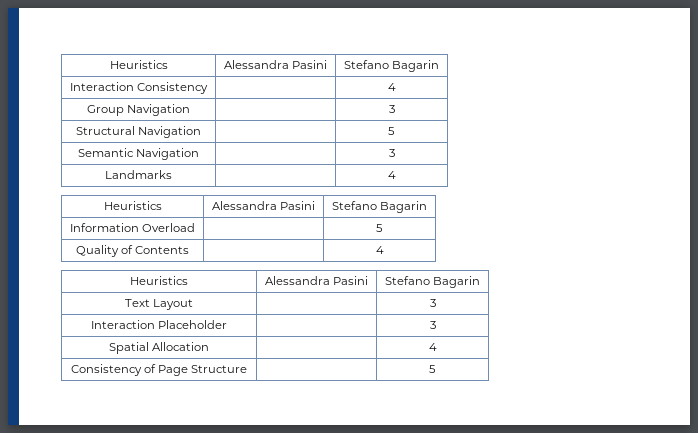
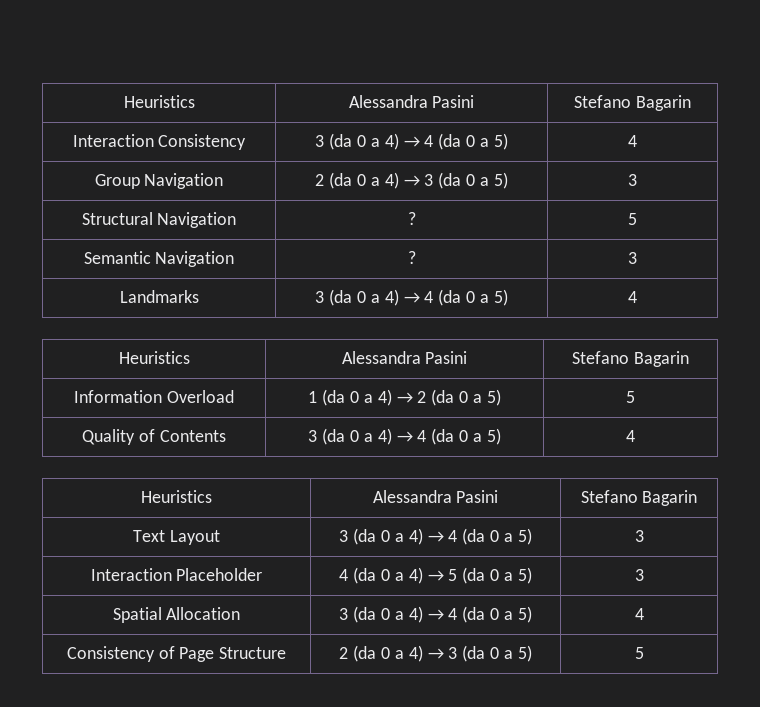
[387,83,396,91] [86,104,191,116] | 4 // Group Navigation | -> [315,133,508,150] [628,135,637,147] [94,173,224,189] [315,172,508,189] 3 (da 0 a 4) → 4 (da 0 a 5) | 4 // Group Navigation | 2 (da 0 a 4) → 3 (da 0 a 5)
(202, 132) none -> [407,212,416,225] ?
(200, 154) none -> [407,251,416,264] ?
(172, 174) none -> [315,289,508,306] 3 (da 0 a 4) → 4 (da 0 a 5)
[376,224,383,232] [75,245,190,257] | 5 // Quality of Contents | -> [308,389,501,406] [626,391,635,403] [82,429,226,445] [308,428,501,445] 1 (da 0 a 4) → 2 (da 0 a 5) | 5 // Quality of Contents | 3 (da 0 a 4) → 4 (da 0 a 5)
[429,299,436,307] [90,320,228,329] [429,321,436,329] [108,342,210,354] | 3 // Interaction Placeholder | | 3 // Spatial Allocation | -> [339,528,532,545] [634,530,644,542] [90,568,263,581] [339,567,532,584] [634,569,644,581] [112,607,241,623] [339,606,532,623] 3 (da 0 a 4) → 4 (da 0 a 5) | 3 // Interaction Placeholder | 4 (da 0 a 4) → 5 (da 0 a 5) | 3 // Spatial Allocation | 3 (da 0 a 4) → 4 (da 0 a 5)
(248, 369) none -> [339,645,532,662] 2 (da 0 a 4) → 3 (da 0 a 5)

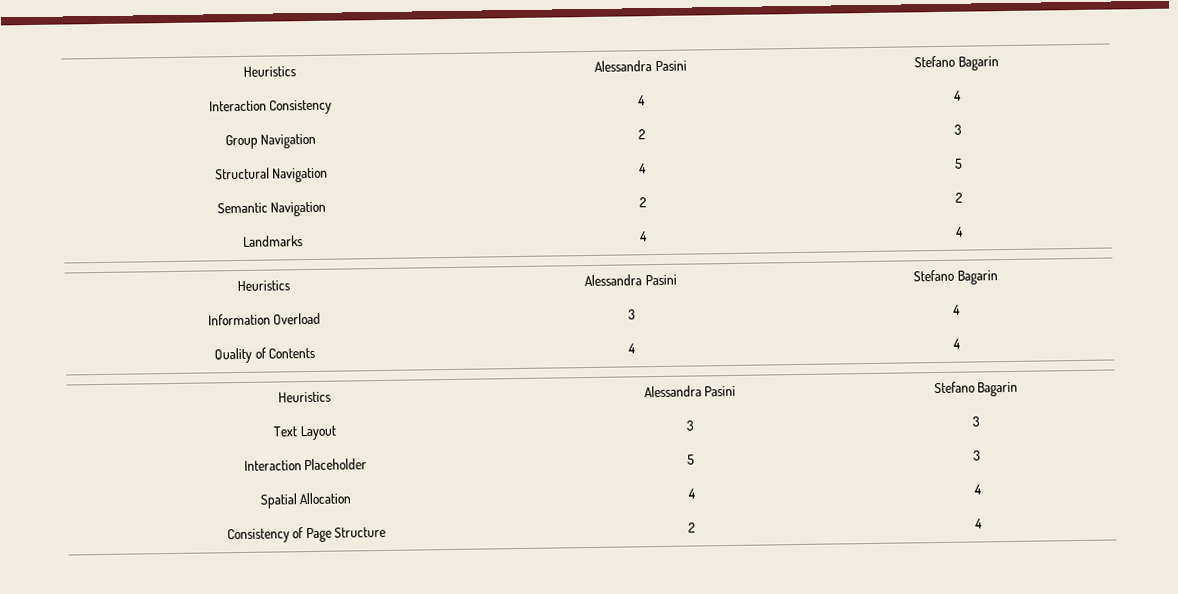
[315,133,508,150] [628,135,637,147] [94,173,224,189] [315,172,508,189] 3 (da 0 a 4) → 4 (da 0 a 5) | 4 // Group Navigation | 2 (da 0 a 4) → 3 (da 0 a 5) -> [638,95,646,106] [954,90,962,101] [224,133,317,150] [637,129,646,140] 4 | 4 // Group Navigation | 2
[407,212,416,225] ? -> [639,163,647,174] 4
[407,251,416,264] [628,252,637,264] ? | 3 -> [638,197,647,208] [954,192,963,203] 2 | 2
[315,289,508,306] 3 (da 0 a 4) → 4 (da 0 a 5) -> [640,231,648,242] 4
[308,389,501,406] [626,391,635,403] [82,429,226,445] [308,428,501,445] 1 (da 0 a 4) → 2 (da 0 a 5) | 5 // Quality of Contents | 3 (da 0 a 4) → 4 (da 0 a 5) -> [627,309,636,320] [953,304,961,315] [213,347,316,364] [628,343,636,354] 3 | 4 // Quality of Contents | 4
[353,528,532,545] [634,530,644,542] [90,568,263,581] [339,567,532,584] [634,569,644,581] [112,607,241,623] [339,606,532,623] (da 0 a 4) → 4 (da 0 a 5) | 3 // Interaction Placeholder | 4 (da 0 a 4) → 5 (da 0 a 5) | 3 // Spatial Allocation | 3 (da 0 a 4) → 4 (da 0 a 5) -> [972,416,980,427] [243,458,368,471] [687,454,695,465] [973,450,981,461] [259,492,352,509] [687,488,696,499] | 3 // Interaction Placeholder | 5 | 3 // Spatial Allocation | 4
[353,645,532,662] [634,647,644,659] (da 0 a 4) → 3 (da 0 a 5) | 5 -> [974,518,983,529] | 4

